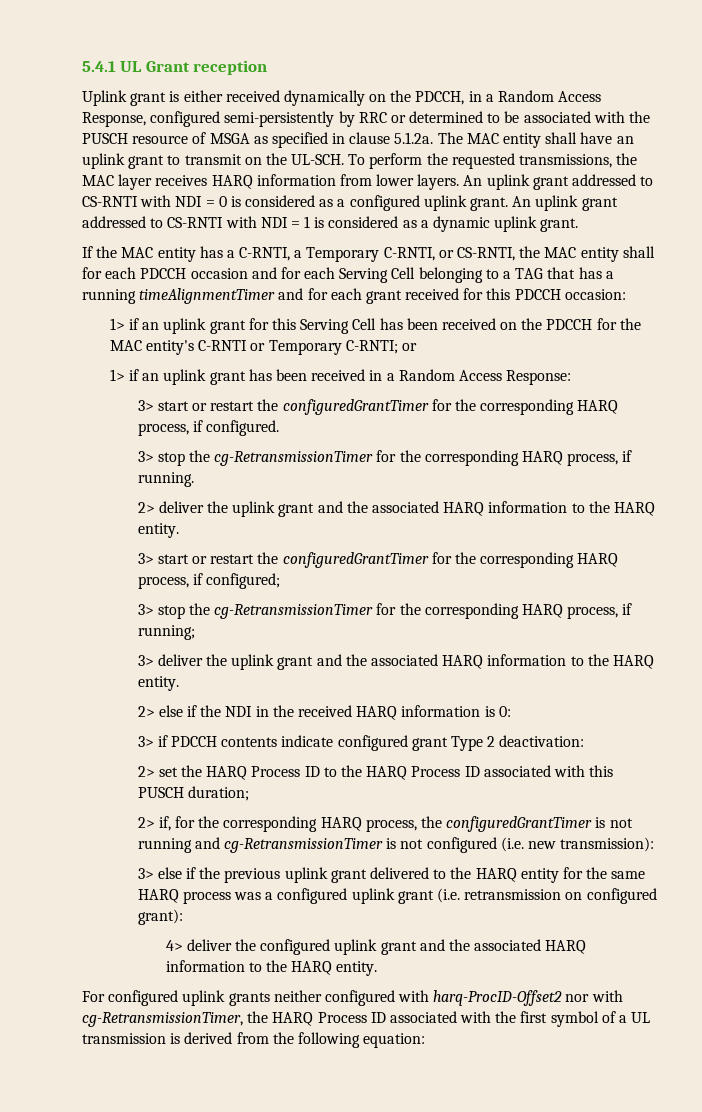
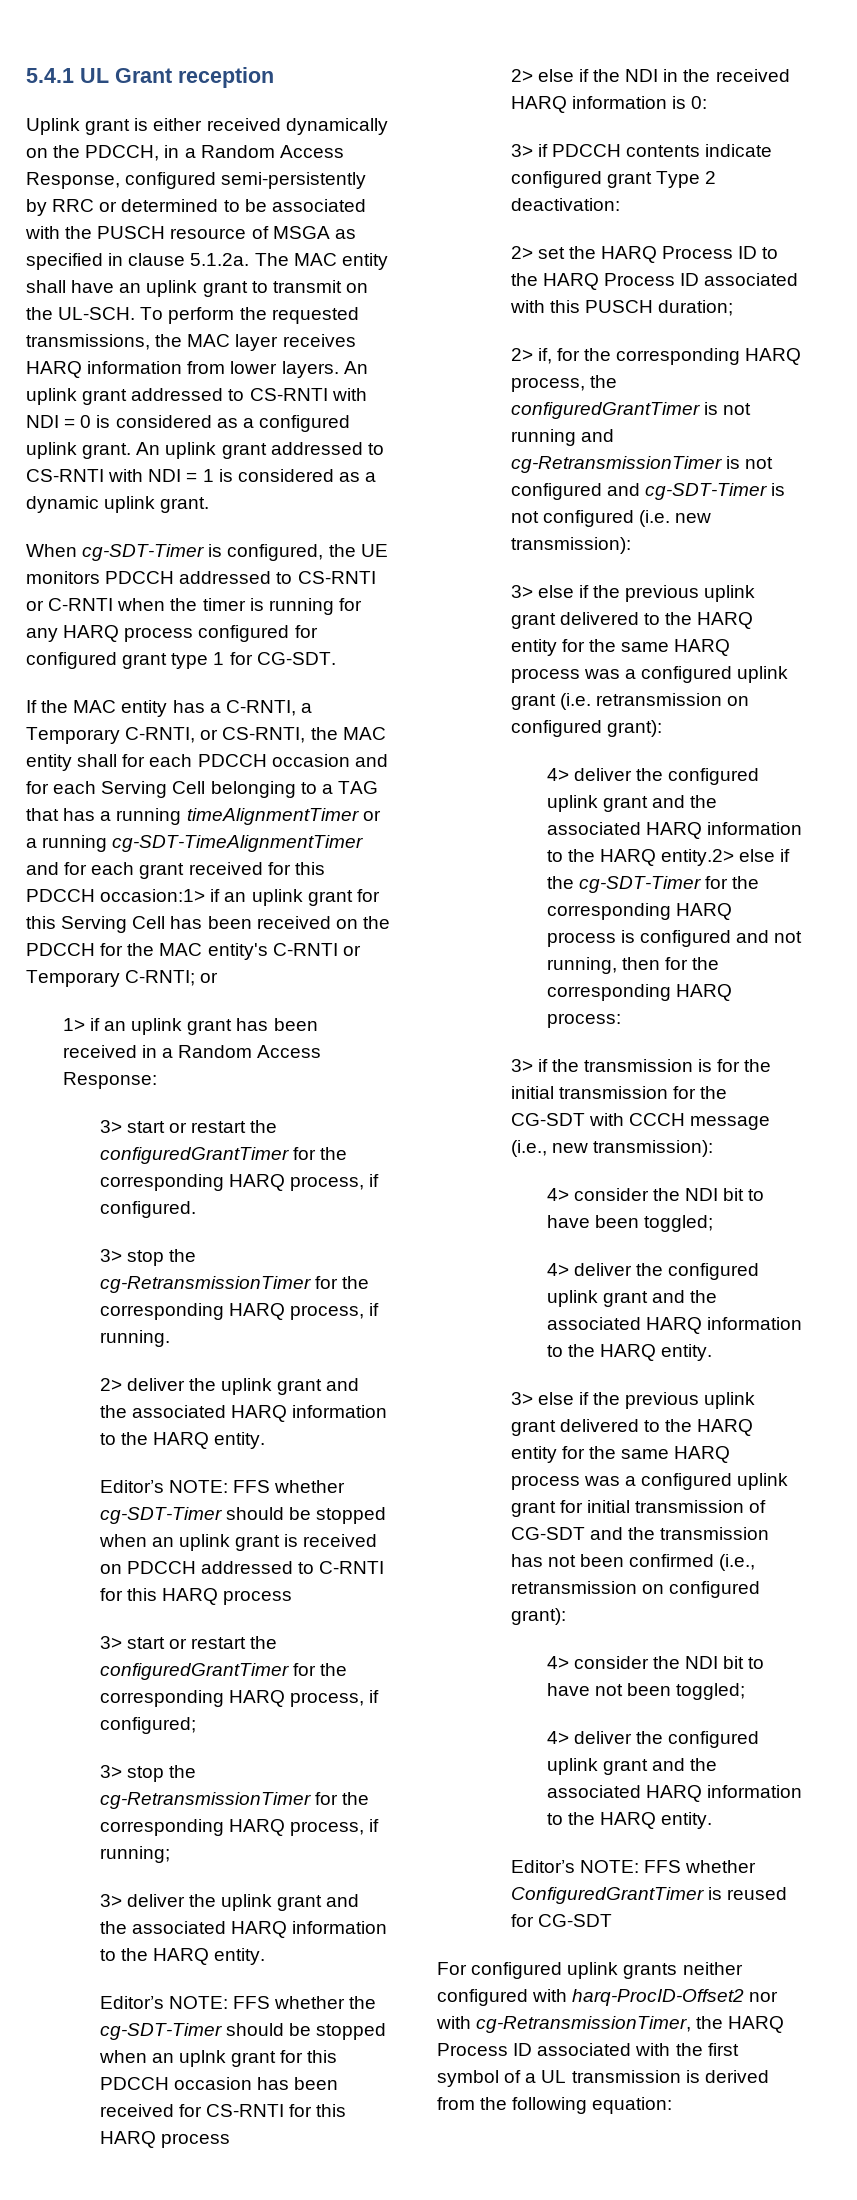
(579, 225) none -> [26,544,388,561] [26,571,376,584] [26,598,362,615] [26,625,318,642] [26,652,336,669] // When cg-SDT-Timer is configured, the UE monitors PDCCH addressed to CS-RNTI or C-RNTI when the timer is running for any HARQ process configured for configured grant type 1 for CG-SDT.
(276, 296) none -> [362,810,381,821] [26,835,364,852] or a running cg-SDT-TimeAlignmentTimer
[564,289,626,300] [109,318,125,330] occasion: // 1> -> [100,889,206,902] occasion:1>
(179, 530) none -> [99,1480,345,1493] [99,1507,386,1524] [98,1534,378,1551] [99,1561,385,1574] [99,1588,292,1605] // Editor’s NOTE: FFS whether cg-SDT-Timer should be stopped when an uplink grant is received on PDCCH addressed to C-RNTI for this HARQ process
(179, 683) none -> [99,1996,377,2009] [99,2023,386,2040] [98,2050,338,2067] [99,2077,338,2090] [99,2104,347,2117] [99,2131,230,2148] // Editor’s NOTE: FFS whether the cg-SDT-Timer should be stopped when an uplnk grant for this PDCCH occasion has been received for CS-RNTI for this HARQ process
(497, 845) none -> [606,483,785,500] [510,510,634,527] and cg-SDT-Timer is not configured
(183, 917) none -> [546,768,759,785] [546,795,717,812] [546,822,802,839] [546,849,791,866] [546,876,759,893] [546,903,732,920] [546,930,803,947] [546,957,719,974] [546,984,732,1001] [546,1013,621,1028] [510,1059,772,1072] [510,1086,727,1099] [510,1113,770,1130] [510,1140,713,1157] [546,1188,765,1201] [546,1215,713,1232] // 4> deliver the configured uplink grant and the associated HARQ information to the HARQ entity.2> else if the cg-SDT-Timer for the corresponding HARQ process is configured and not running, then for the corresponding HARQ process: // 3> if the transmission is for the initial transmission for the CG-SDT with CCCH message (i.e., new transmission): // 4> consider the NDI bit to have been toggled;
(378, 968) none -> [510,1392,756,1409] [510,1419,754,1436] [510,1446,731,1463] [510,1473,789,1490] [510,1500,767,1517] [510,1527,769,1540] [510,1554,756,1571] [510,1581,760,1598] [510,1608,566,1625] [546,1656,765,1669] [546,1683,745,1700] [546,1731,759,1748] [546,1758,717,1775] [546,1785,802,1802] [546,1812,712,1829] [510,1860,756,1873] [510,1887,787,1904] [510,1914,612,1927] // 3> else if the previous uplink grant delivered to the HARQ entity for the same HARQ process was a configured uplink grant for initial transmission of CG-SDT and the transmission has not been confirmed (i.e., retransmission on configured grant): // 4> consider the NDI bit to have not been toggled; // 4> deliver the configured uplink grant and the associated HARQ information to the HARQ entity. // Editor’s NOTE: FFS whether ConfiguredGrantTimer is reused for CG-SDT

